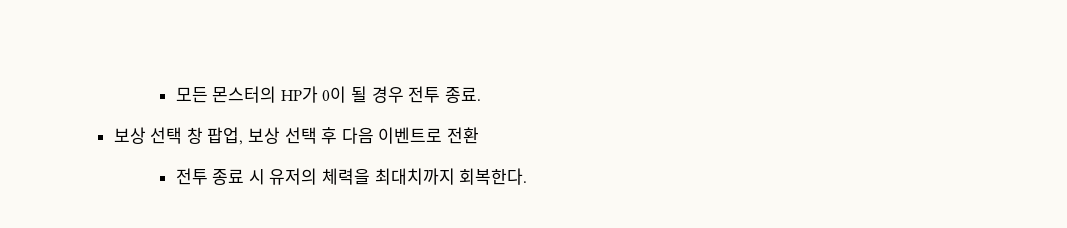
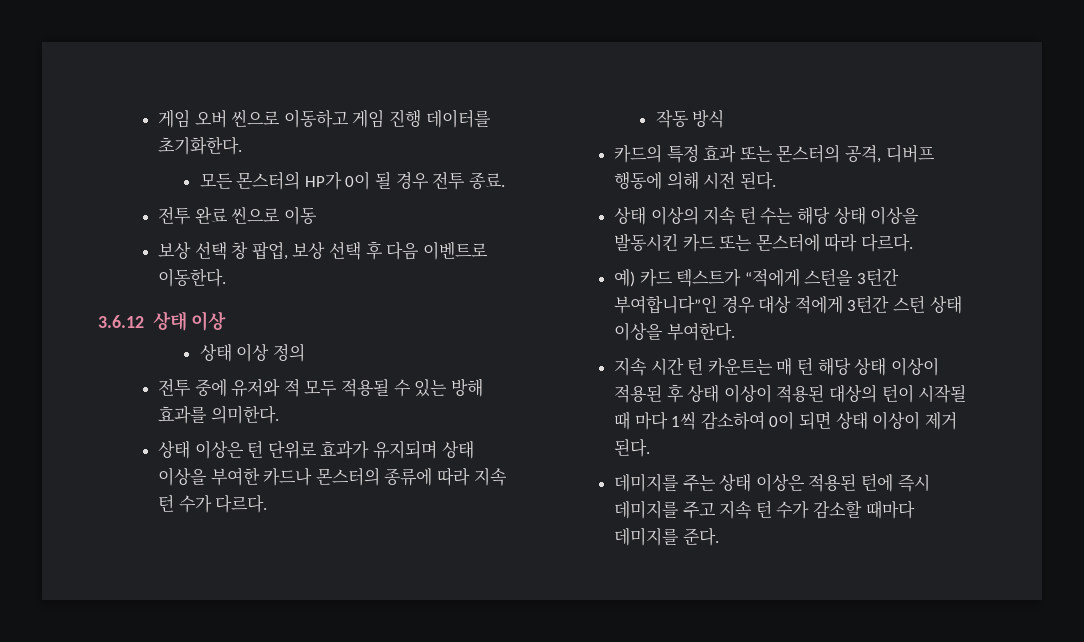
(175, 95) none -> [158,109,491,128] [158,136,243,155] 게임 오버 씬으로 이동하고 게임 진행 데이터를 초기화한다. //
(481, 95) none -> [158,206,317,225] // 전투 완료 씬으로 이동
[446,127,479,144] [175,168,528,185] 전환 // 전투 종료 시 유저의 체력을 최대치까지 회복한다. -> [158,268,227,287] [98,311,227,331] [199,343,305,362] [158,378,483,397] [158,405,279,424] [158,440,474,459] [158,467,507,486] [158,494,268,513] [655,109,725,128] [614,144,935,163] [614,171,776,190] [614,206,920,225] [614,233,914,252] [614,268,900,287] [614,295,962,314] [614,322,735,341] [614,357,939,376] [614,384,967,403] [614,411,957,430] [614,439,651,457] [614,473,930,492] [614,500,915,519] [614,527,719,546] 이동한다. // 3.6.12 상태 이상 // 상태 이상 정의 // 전투 중에 유저와 적 모두 적용될 수 있는 방해 효과를 의미한다. // 상태 이상은 턴 단위로 효과가 유지되며 상태 이상을 부여한 카드나 몬스터의 종류에 따라 지속 턴 수가 다르다. // 작동 방식 // 카드의 특정 효과 또는 몬스터의 공격, 디버프 행동에 의해 시전 된다. // 상태 이상의 지속 턴 수는 해당 상태 이상을 발동시킨 카드 또는 몬스터에 따라 다르다. // 예) 카드 텍스트가 “적에게 스턴을 3턴간 부여합니다”인 경우 대상 적에게 3턴간 스턴 상태 이상을 부여한다. // 지속 시간 턴 카운트는 매 턴 해당 상태 이상이 적용된 후 상태 이상이 적용된 대상의 턴이 시작될 때 마다 1씩 감소하여 0이 되면 상태 이상이 제거 된다. // 데미지를 주는 상태 이상은 적용된 턴에 즉시 데미지를 주고 지속 턴 수가 감소할 때마다 데미지를 준다.

